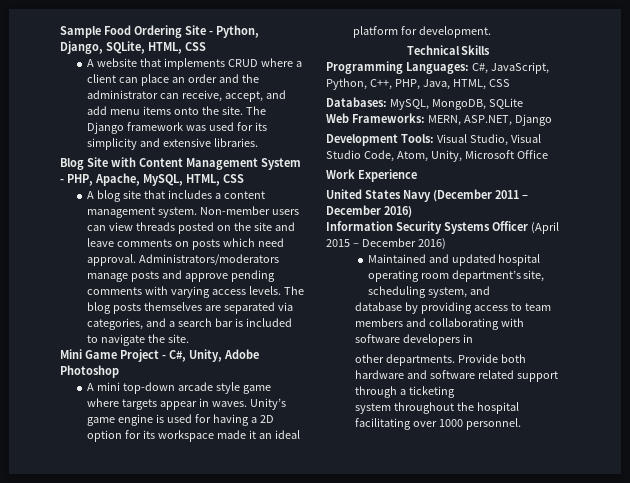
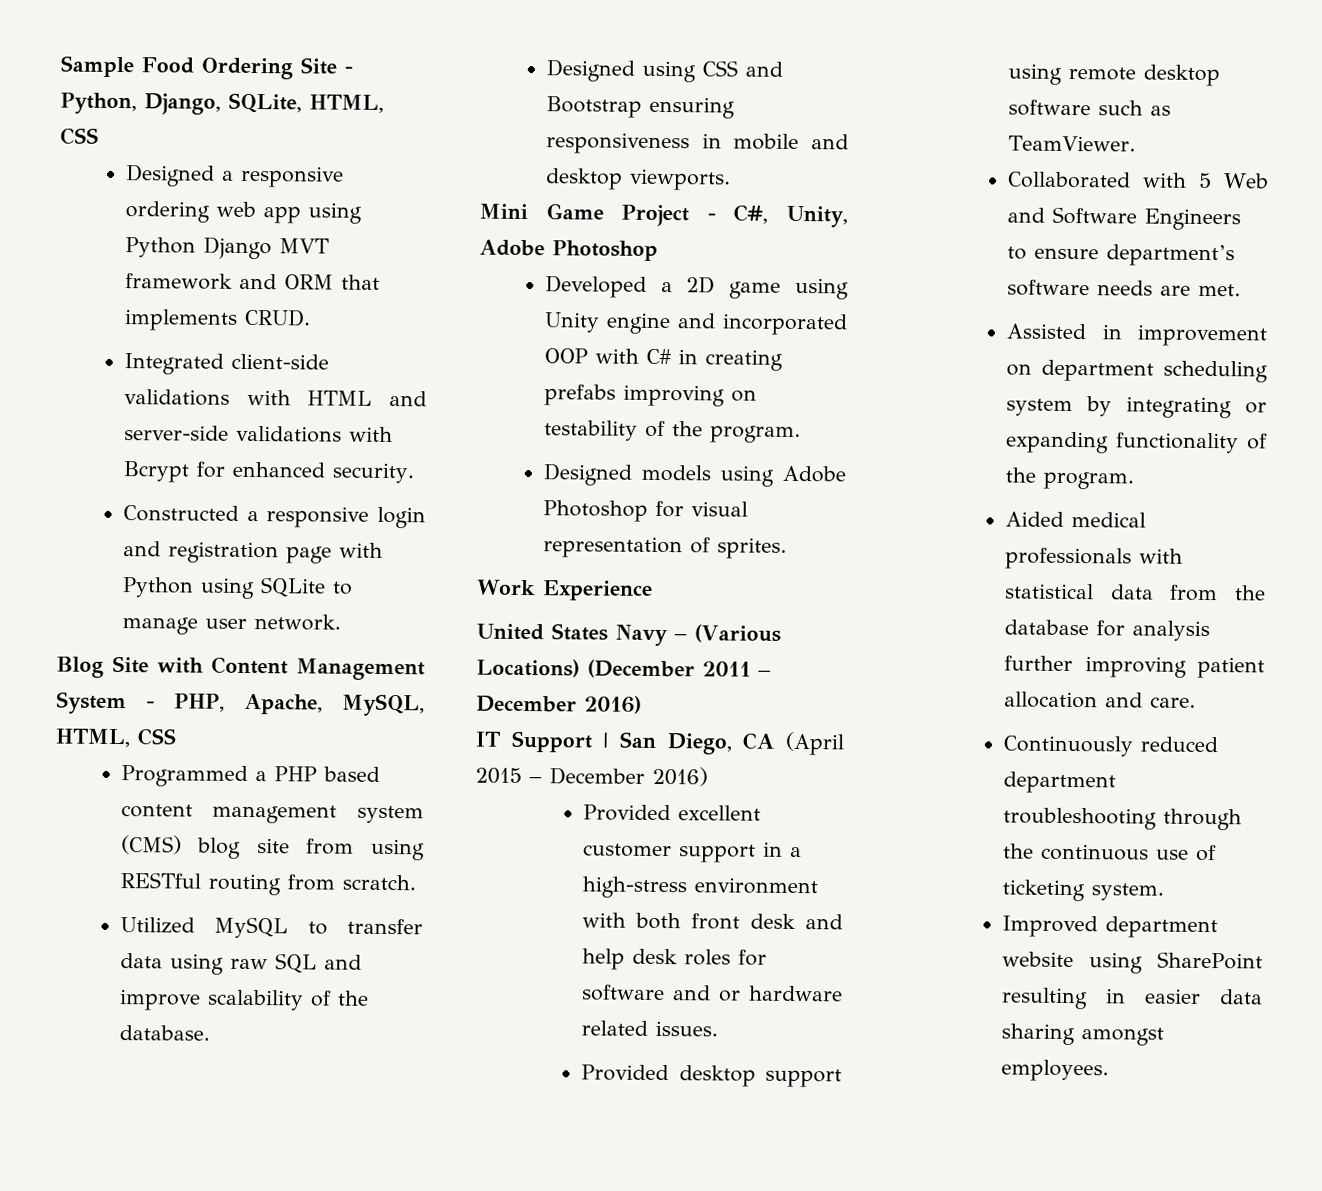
[86,58,302,70] [86,74,259,86] [86,90,286,102] [86,106,266,115] [86,122,267,134] [86,138,258,150] A website that implements CRUD where a client can place an order and the administrator can receive, accept, and add menu items onto the site. The Django framework was used for its simplicity and extensive libraries. -> [124,164,344,188] [124,201,362,224] [124,236,329,260] [124,273,380,290] [123,308,311,331] [123,353,329,375] [123,389,427,407] [123,425,393,443] [122,461,414,484] [122,505,426,529] [122,541,383,564] [121,577,353,600] [121,614,341,635] Designed a responsive ordering web app using Python Django MVT framework and ORM that implements CRUD. // Integrated client-side validations with HTML and server-side validations with Bcrypt for enhanced security. // Constructed a responsive login and registration page with Python using SQLite to manage user network.
[86,190,265,202] [86,206,299,218] [86,222,295,234] [86,238,284,250] [86,254,279,266] [86,270,275,282] [86,286,304,298] [86,302,293,314] [86,318,292,330] [86,334,189,346] A blog site that includes a content management system. Non-member users can view threads posted on the site and leave comments on posts which need approval. Administrators/moderators manage posts and approve pending comments with varying access levels. The blog posts themselves are separated via categories, and a search bar is included to navigate the site. -> [120,765,380,787] [120,804,424,824] [120,835,425,861] [119,872,416,896] [119,916,423,939] [119,953,362,975] [118,989,369,1011] [118,1025,210,1041] [545,59,783,83] [545,96,735,119] [545,132,849,155] [544,168,731,191] Programmed a PHP based content management system (CMS) blog site from using RESTful routing from scratch. // Utilized MySQL to transfer data using raw SQL and improve scalability of the database. // Designed using CSS and Bootstrap ensuring responsiveness in mobile and desktop viewports.
[86,382,271,394] [86,398,286,410] [86,414,274,426] [86,430,300,442] [352,26,491,38] [406,45,491,55] [326,61,549,74] [326,78,510,90] [326,97,523,110] [326,113,552,126] [326,134,541,146] [326,150,548,162] A mini top-down arcade style game where targets appear in waves. Unity’s game engine is used for having a 2D option for its workspace made it an ideal platform for development. // Technical Skills // Programming Languages: C#, JavaScript, Python, C++, PHP, Java, HTML, CSS // Databases: MySQL, MongoDB, SQLite // Web Frameworks: MERN, ASP.NET, Django // Development Tools: Visual Studio, Visual Studio Code, Atom, Unity, Microsoft Office -> [544,275,849,300] [543,312,848,336] [543,348,783,371] [543,384,757,407] [543,420,801,444] [542,463,846,487] [542,500,748,522] [542,536,787,559] Developed a 2D game using Unity engine and incorporated OOP with C# in creating prefabs improving on testability of the program. // Designed models using Adobe Photoshop for visual representation of sprites.
(431, 196) none -> [674,624,781,643] [476,658,580,678] – (Various Locations)
[326,221,528,234] Information Security Systems Officer -> [475,730,775,755] IT Support | San Diego, CA
[367,254,541,266] [367,270,545,282] [367,286,490,298] [355,302,552,314] [355,318,525,330] [355,334,474,346] [355,354,527,366] [355,370,559,382] [355,386,456,398] [355,402,520,414] [355,418,522,430] Maintained and updated hospital operating room department’s site, scheduling system, and // database by providing access to team members and collaborating with software developers in // other departments. Provide both hardware and software related support through a ticketing // system throughout the hospital facilitating over 1000 personnel. -> [583,804,762,822] [583,841,803,863] [582,876,819,899] [582,912,843,930] [582,948,768,970] [582,984,843,1002] [581,1020,719,1037] [581,1064,842,1088] [1008,63,1221,87] [1008,99,1172,117] [1008,135,1137,152] [1007,171,1270,189] [1007,206,1242,231] [1007,244,1236,267] [1007,279,1242,297] [1006,323,1267,347] [1006,359,1268,383] [1006,396,1267,419] [1006,431,1268,454] [1005,467,1135,490] [1005,511,1147,528] [1005,547,1184,570] [1004,583,1266,602] [1004,619,1211,642] [1004,655,1265,679] [1004,691,1197,709] [1003,735,1219,757] [1003,771,1117,794] [1003,807,1243,831] [1003,843,1218,862] [1002,879,1165,902] [1002,915,1219,939] [1002,951,1264,974] [1001,987,1263,1010] [1001,1023,1165,1046] [1001,1059,1110,1082] Provided excellent customer support in a high-stress environment with both front desk and help desk roles for software and or hardware related issues. // Provided desktop support using remote desktop software such as TeamViewer. // Collaborated with 5 Web and Software Engineers to ensure department’s software needs are met. // Assisted in improvement on department scheduling system by integrating or expanding functionality of the program. // Aided medical professionals with statistical data from the database for analysis further improving patient allocation and care. // Continuously reduced department troubleshooting through the continuous use of ticketing system. // Improved department website using SharePoint resulting in easier data sharing amongst employees.

